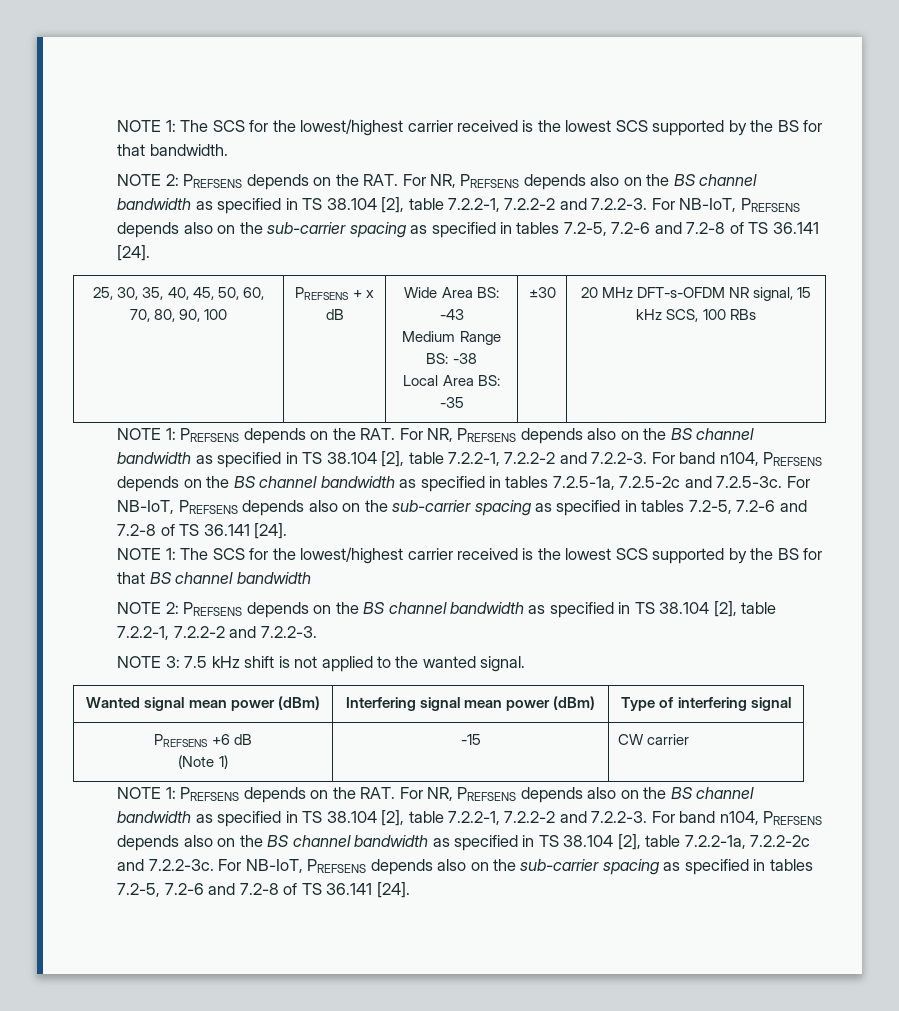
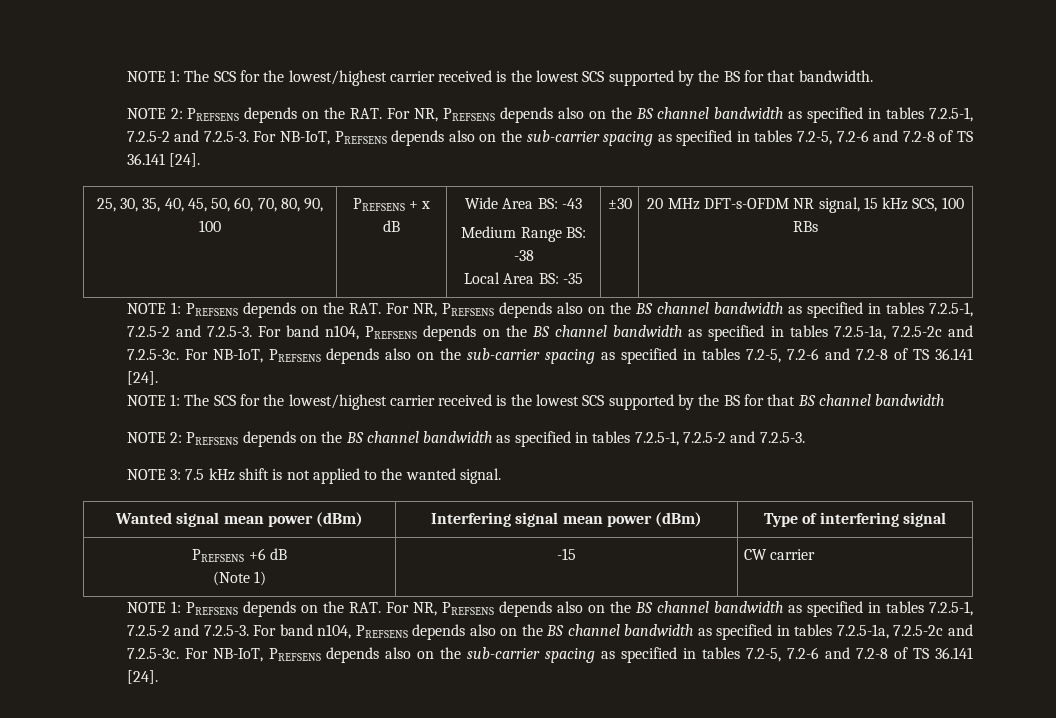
[302,197,648,213] TS 38.104 [2], table 7.2.2-1, 7.2.2-2 and 7.2.2-3. -> [886,107,974,122] [126,130,249,142] tables 7.2.5-1, 7.2.5-2 and 7.2.5-3.
[302,451,648,467] TS 38.104 [2], table 7.2.2-1, 7.2.2-2 and 7.2.2-3. -> [885,302,973,317] [126,325,252,337] tables 7.2.5-1, 7.2.5-2 and 7.2.5-3.
[634,601,777,617] [117,626,317,640] TS 38.104 [2], table 7.2.2-1, 7.2.2-2 and 7.2.2-3. -> [592,431,805,446] tables 7.2.5-1, 7.2.5-2 and 7.2.5-3.
[302,810,648,826] TS 38.104 [2], table 7.2.2-1, 7.2.2-2 and 7.2.2-3. -> [885,601,973,616] [126,624,249,636] tables 7.2.5-1, 7.2.5-2 and 7.2.5-3.
[538,834,811,850] [117,859,214,871] TS 38.104 [2], table 7.2.2-1a, 7.2.2-2c and 7.2.2-3c. -> [794,624,973,639] [126,648,179,659] tables 7.2.5-1a, 7.2.5-2c and 7.2.5-3c.

